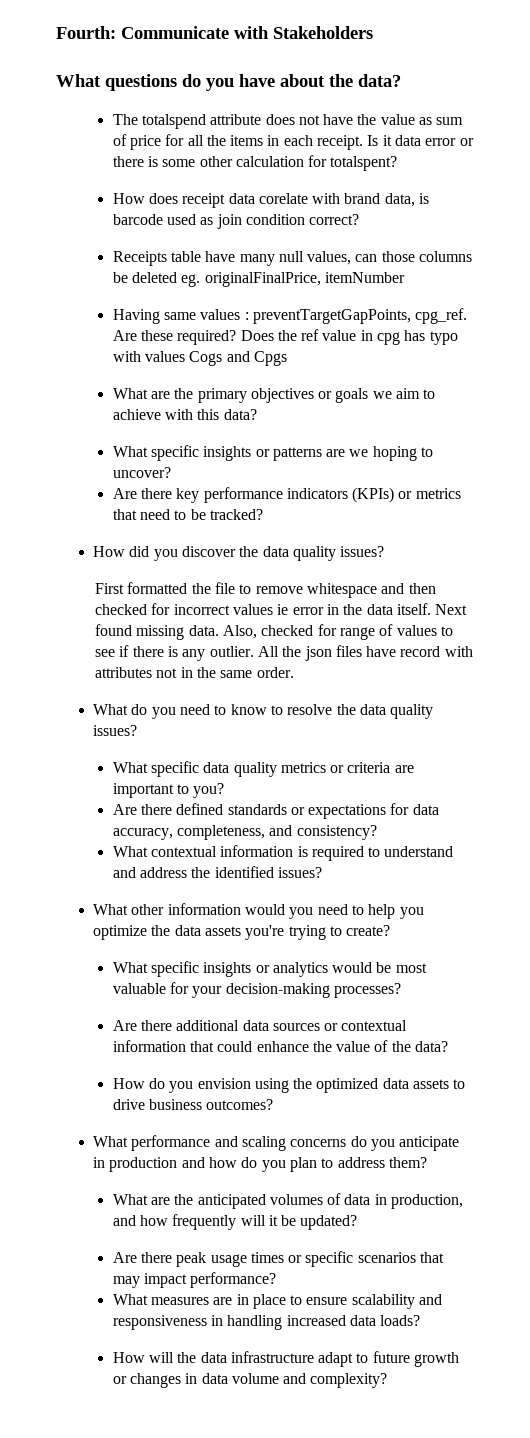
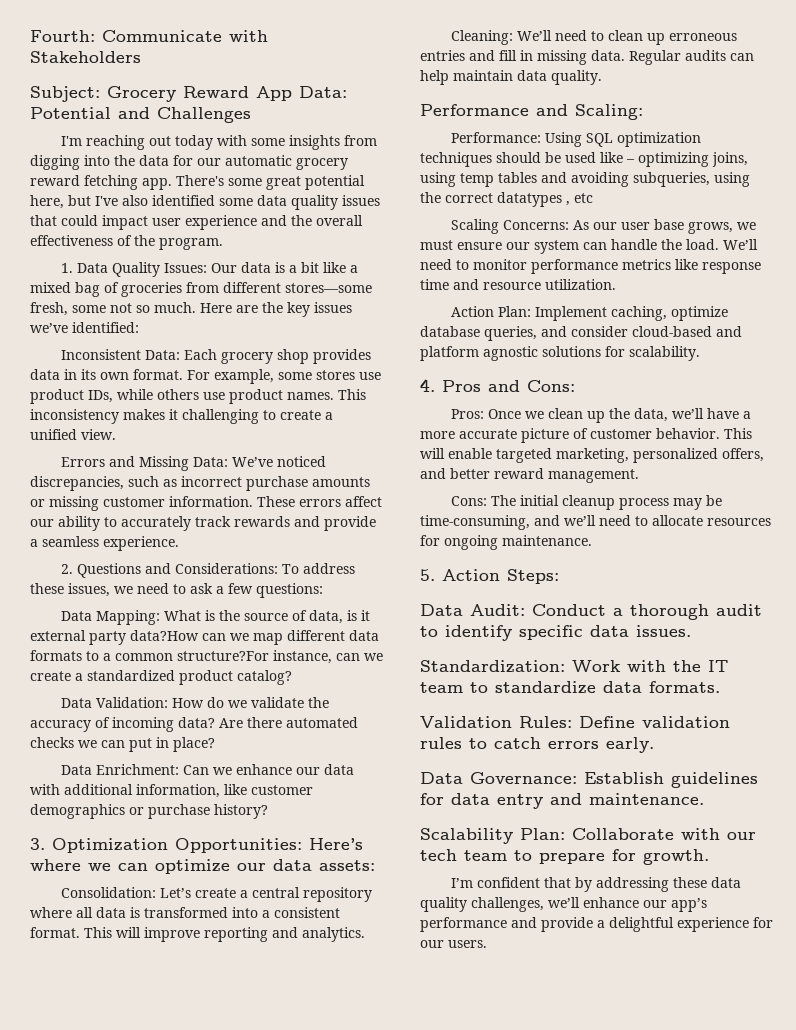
[56,74,401,91] [112,114,464,129] [112,134,474,150] [112,155,398,171] [112,193,430,208] [112,214,360,229] [112,251,473,266] [112,272,405,287] [112,308,468,324] [112,329,458,345] [112,351,287,366] [112,388,436,403] [112,409,257,420] [112,445,434,461] [112,467,171,478] [112,487,461,503] [112,509,263,520] [93,546,385,561] [94,582,436,598] [94,603,468,615] [94,624,453,640] [94,645,473,661] [94,667,294,678] [93,704,434,719] [93,725,138,736] [112,761,414,777] [112,783,225,798] [112,803,439,819] [112,825,377,840] [112,845,454,861] [112,866,322,878] [93,903,424,919] [93,925,391,940] [112,961,427,977] [112,982,401,998] [112,1020,408,1031] [112,1040,449,1052] [112,1078,466,1093] [112,1099,274,1110] [93,1135,460,1151] [93,1157,427,1172] [112,1193,464,1209] [112,1214,358,1230] [112,1251,445,1267] [112,1272,277,1288] [112,1294,443,1309] [112,1315,421,1330] [112,1351,460,1367] [112,1373,388,1388] What questions do you have about the data? // The totalspend attribute does not have the value as sum of price for all the items in each receipt. Is it data error or there is some other calculation for totalspent? // How does receipt data corelate with brand data, is barcode used as join condition correct? // Receipts table have many null values, can those columns be deleted eg. originalFinalPrice, itemNumber // Having same values : preventTargetGapPoints, cpg_ref. Are these required? Does the ref value in cpg has typo with values Cogs and Cpgs // What are the primary objectives or goals we aim to achieve with this data? // What specific insights or patterns are we hoping to uncover? // Are there key performance indicators (KPIs) or metrics that need to be tracked? // How did you discover the data quality issues? // First formatted the file to remove whitespace and then checked for incorrect values ie error in the data itself. Next found missing data. Also, checked for range of values to see if there is any outlier. All the json files have record with attributes not in the same order. // What do you need to know to resolve the data quality issues? // What specific data quality metrics or criteria are important to you? // Are there defined standards or expectations for data accuracy, completeness, and consistency? // What contextual information is required to understand and address the identified issues? // What other information would you need to help you optimize the data assets you're trying to create? // What specific insights or analytics would be most valuable for your decision-making processes? // Are there additional data sources or contextual information that could enhance the value of the data? // How do you envision using the optimized data assets to drive business outcomes? // What performance and scaling concerns do you anticipate in production and how do you plan to address them? // What are the anticipated volumes of data in production, and how frequently will it be updated? // Are there peak usage times or specific scenarios that may impact performance? // What measures are in place to ensure scalability and responsiveness in handling increased data loads? // How will the data infrastructure adapt to future growth or changes in data volume and complexity? -> [30,86,347,102] [30,107,251,123] [60,135,377,150] [30,155,348,170] [30,175,365,190] [30,195,380,210] [30,215,363,230] [30,235,223,250] [60,262,358,277] [30,282,372,297] [30,302,352,317] [30,322,139,333] [60,349,371,364] [30,369,381,384] [30,389,366,404] [30,409,333,424] [30,429,116,440] [60,456,326,471] [30,476,370,491] [30,496,382,511] [30,516,376,531] [30,536,179,551] [60,563,355,578] [30,583,323,598] [60,610,370,625] [30,630,379,645] [30,650,383,664] [30,670,292,685] [60,697,329,708] [30,717,358,732] [30,737,215,752] [60,764,354,775] [30,784,313,798] [30,804,268,819] [30,838,363,853] [30,859,375,874] [60,887,372,902] [30,907,340,918] [30,927,365,942] [450,30,737,45] [420,50,754,65] [420,70,602,85] [420,104,643,120] [450,132,701,147] [420,152,748,167] [420,172,750,187] [420,192,593,207] [450,219,756,234] [420,239,758,254] [420,259,761,274] [420,279,616,290] [450,306,728,321] [420,326,742,341] [420,346,700,361] [420,379,575,392] [450,408,751,423] [420,428,752,443] [420,448,764,463] [420,468,639,483] [450,495,722,510] [420,515,771,530] [420,535,592,550] [420,569,559,584] [420,604,762,620] [420,625,691,641] [420,660,728,673] [420,681,720,694] [420,716,730,728] [420,737,654,753] [420,772,758,788] [420,793,704,809] [420,828,756,844] [420,849,709,865] [450,877,741,892] [420,897,707,912] [420,917,773,932] [420,940,487,948] Subject: Grocery Reward App Data: Potential and Challenges // I'm reaching out today with some insights from digging into the data for our automatic grocery reward fetching app. There's some great potential here, but I've also identified some data quality issues that could impact user experience and the overall effectiveness of the program. // 1. Data Quality Issues: Our data is a bit like a mixed bag of groceries from different stores—some fresh, some not so much. Here are the key issues we’ve identified: // Inconsistent Data: Each grocery shop provides data in its own format. For example, some stores use product IDs, while others use product names. This inconsistency makes it challenging to create a unified view. // Errors and Missing Data: We’ve noticed discrepancies, such as incorrect purchase amounts or missing customer information. These errors affect our ability to accurately track rewards and provide a seamless experience. // 2. Questions and Considerations: To address these issues, we need to ask a few questions: // Data Mapping: What is the source of data, is it external party data?How can we map different data formats to a common structure?For instance, can we create a standardized product catalog? // Data Validation: How do we validate the accuracy of incoming data? Are there automated checks we can put in place? // Data Enrichment: Can we enhance our data with additional information, like customer demographics or purchase history? // 3. Optimization Opportunities: Here’s where we can optimize our data assets: // Consolidation: Let’s create a central repository where all data is transformed into a consistent format. This will improve reporting and analytics. // Cleaning: We’ll need to clean up erroneous entries and fill in missing data. Regular audits can help maintain data quality. // Performance and Scaling: // Performance: Using SQL optimization techniques should be used like – optimizing joins, using temp tables and avoiding subqueries, using the correct datatypes , etc // Scaling Concerns: As our user base grows, we must ensure our system can handle the load. We’ll need to monitor performance metrics like response time and resource utilization. // Action Plan: Implement caching, optimize database queries, and consider cloud-based and platform agnostic solutions for scalability. // 4. Pros and Cons: // Pros: Once we clean up the data, we’ll have a more accurate picture of customer behavior. This will enable targeted marketing, personalized offers, and better reward management. // Cons: The initial cleanup process may be time-consuming, and we’ll need to allocate resources for ongoing maintenance. // 5. Action Steps: // Data Audit: Conduct a thorough audit to identify specific data issues. // Standardization: Work with the IT team to standardize data formats. // Validation Rules: Define validation rules to catch errors early. // Data Governance: Establish guidelines for data entry and maintenance. // Scalability Plan: Collaborate with our tech team to prepare for growth. // I’m confident that by addressing these data quality challenges, we’ll enhance our app’s performance and provide a delightful experience for our users.

